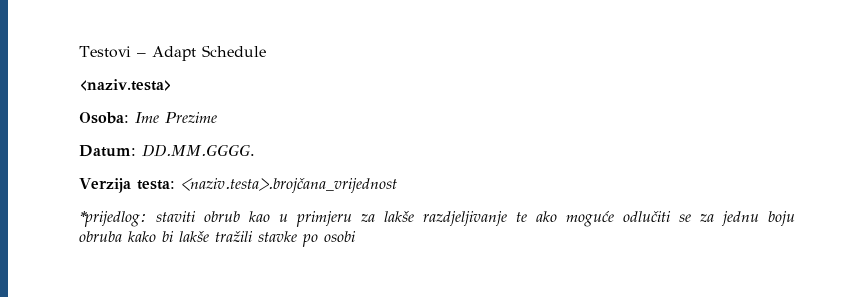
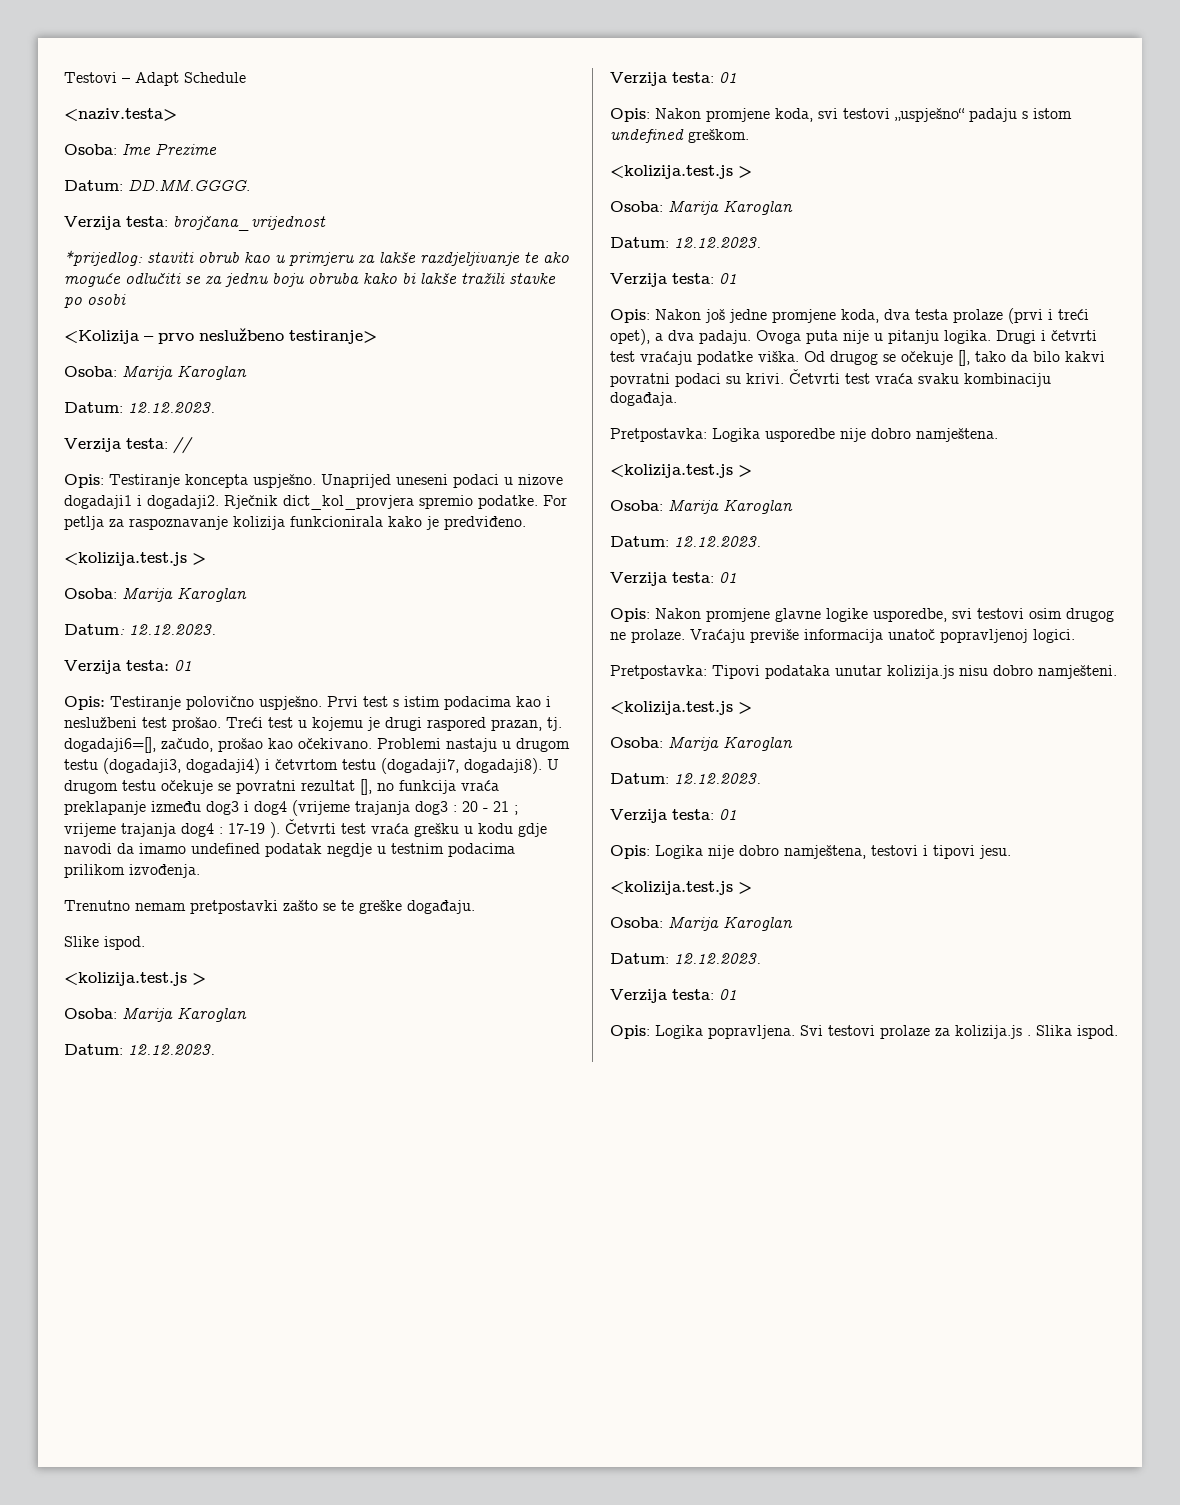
[180,178,397,193] <naziv.testa>.brojčana_vrijednost -> [173,216,326,231] brojčana_vrijednost
(356, 236) none -> [64,328,377,344] [64,365,247,380] [64,402,215,413] [64,437,193,454] [64,474,563,488] [64,495,567,510] [64,516,526,530] [64,552,206,566] [64,587,247,602] [64,624,216,635] [64,660,192,674] [64,696,551,710] [64,717,562,731] [64,737,570,753] [64,758,559,774] [64,779,499,795] [64,800,518,816] [64,819,547,838] [64,843,515,857] [64,864,200,878] [64,900,475,914] [64,936,145,950] [64,972,206,986] [64,1007,247,1022] [64,1044,215,1055] [610,72,737,86] [610,108,1072,122] [610,129,749,143] [610,165,752,179] [610,200,793,215] [610,237,761,248] [610,273,737,287] [610,308,1089,324] [610,329,1097,345] [610,350,1105,366] [610,369,1051,387] [610,392,677,406] [610,428,998,442] [610,464,752,478] [610,499,793,514] [610,536,761,547] [610,572,737,586] [610,608,1114,622] [610,629,1075,643] [610,665,1117,679] [610,701,752,715] [610,736,793,751] [610,773,761,784] [610,809,737,823] [610,845,1011,859] [610,881,752,895] [610,916,793,931] [610,953,761,964] [610,989,737,1003] [610,1025,1118,1039] // <Kolizija – prvo neslužbeno testiranje> // Osoba: Marija Karoglan // Datum: 12.12.2023. // Verzija testa: // // Opis: Testiranje koncepta uspješno. Unaprijed uneseni podaci u nizove dogadaji1 i dogadaji2. Rječnik dict_kol_provjera spremio podatke. For petlja za raspoznavanje kolizija funkcionirala kako je predviđeno. // <kolizija.test.js > // Osoba: Marija Karoglan // Datum: 12.12.2023. // Verzija testa: 01 // Opis: Testiranje polovično uspješno. Prvi test s istim podacima kao i neslužbeni test prošao. Treći test u kojemu je drugi raspored prazan, tj. dogadaji6=[], začudo, prošao kao očekivano. Problemi nastaju u drugom testu (dogadaji3, dogadaji4) i četvrtom testu (dogadaji7, dogadaji8). U drugom testu očekuje se povratni rezultat [], no funkcija vraća preklapanje između dog3 i dog4 (vrijeme trajanja dog3 : 20 - 21 ; vrijeme trajanja dog4 : 17-19 ). Četvrti test vraća grešku u kodu gdje navodi da imamo undefined podatak negdje u testnim podacima prilikom izvođenja. // Trenutno nemam pretpostavki zašto se te greške događaju. // Slike ispod. // <kolizija.test.js > // Osoba: Marija Karoglan // Datum: 12.12.2023. // Verzija testa: 01 // Opis: Nakon promjene koda, svi testovi „uspješno“ padaju s istom undefined greškom. // <kolizija.test.js > // Osoba: Marija Karoglan // Datum: 12.12.2023. // Verzija testa: 01 // Opis: Nakon još jedne promjene koda, dva testa prolaze (prvi i treći opet), a dva padaju. Ovoga puta nije u pitanju logika. Drugi i četvrti test vraćaju podatke viška. Od drugog se očekuje [], tako da bilo kakvi povratni podaci su krivi. Četvrti test vraća svaku kombinaciju događaja. // Pretpostavka: Logika usporedbe nije dobro namještena. // <kolizija.test.js > // Osoba: Marija Karoglan // Datum: 12.12.2023. // Verzija testa: 01 // Opis: Nakon promjene glavne logike usporedbe, svi testovi osim drugog ne prolaze. Vraćaju previše informacija unatoč popravljenoj logici. // Pretpostavka: Tipovi podataka unutar kolizija.js nisu dobro namješteni. // <kolizija.test.js > // Osoba: Marija Karoglan // Datum: 12.12.2023. // Verzija testa: 01 // Opis: Logika nije dobro namještena, testovi i tipovi jesu. // <kolizija.test.js > // Osoba: Marija Karoglan // Datum: 12.12.2023. // Verzija testa: 01 // Opis: Logika popravljena. Svi testovi prolaze za kolizija.js . Slika ispod.

